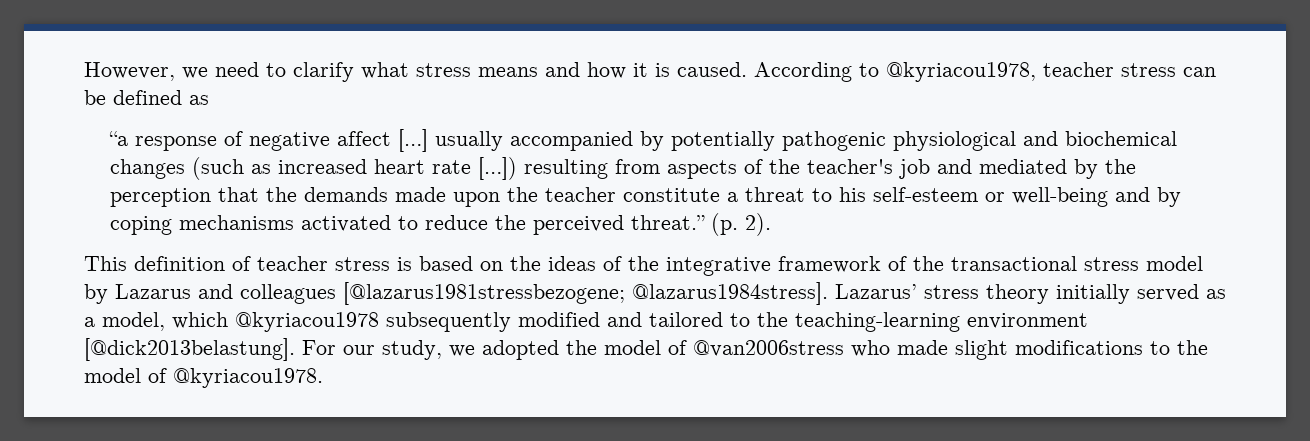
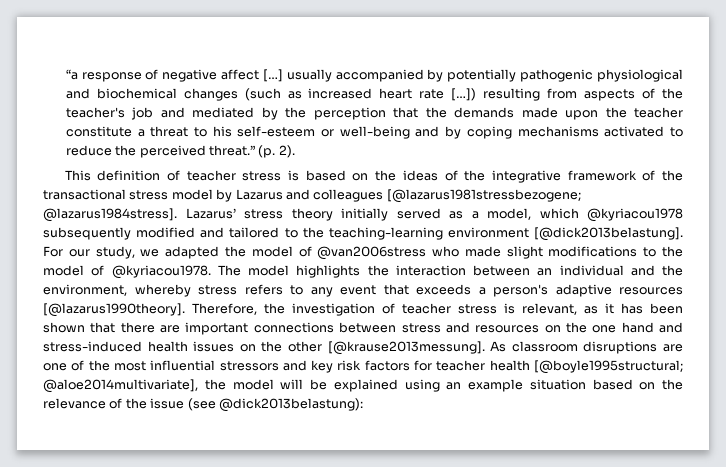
[84,62,1216,82] [84,90,209,105] However, we need to clarify what stress means and how it is caused. According to @kyriacou1978, teacher stress can be defined as // -> (65, 74) none
[482,340,559,360] adopted -> [165,246,220,259] adapted
(323, 378) none -> [217,265,683,278] [43,284,683,297] [43,303,683,317] [43,322,683,335] [43,341,684,355] [43,360,684,374] [43,379,683,393] [43,398,363,412] The model highlights the interaction between an individual and the environment, whereby stress refers to any event that exceeds a person's adaptive resources [@lazarus1990theory]. Therefore, the investigation of teacher stress is relevant, as it has been shown that there are important connections between stress and resources on the one hand and stress-induced health issues on the other [@krause2013messung]. As classroom disruptions are one of the most influential stressors and key risk factors for teacher health [@boyle1995structural; @aloe2014multivariate], the model will be explained using an example situation based on the relevance of the issue (see @dick2013belastung):

